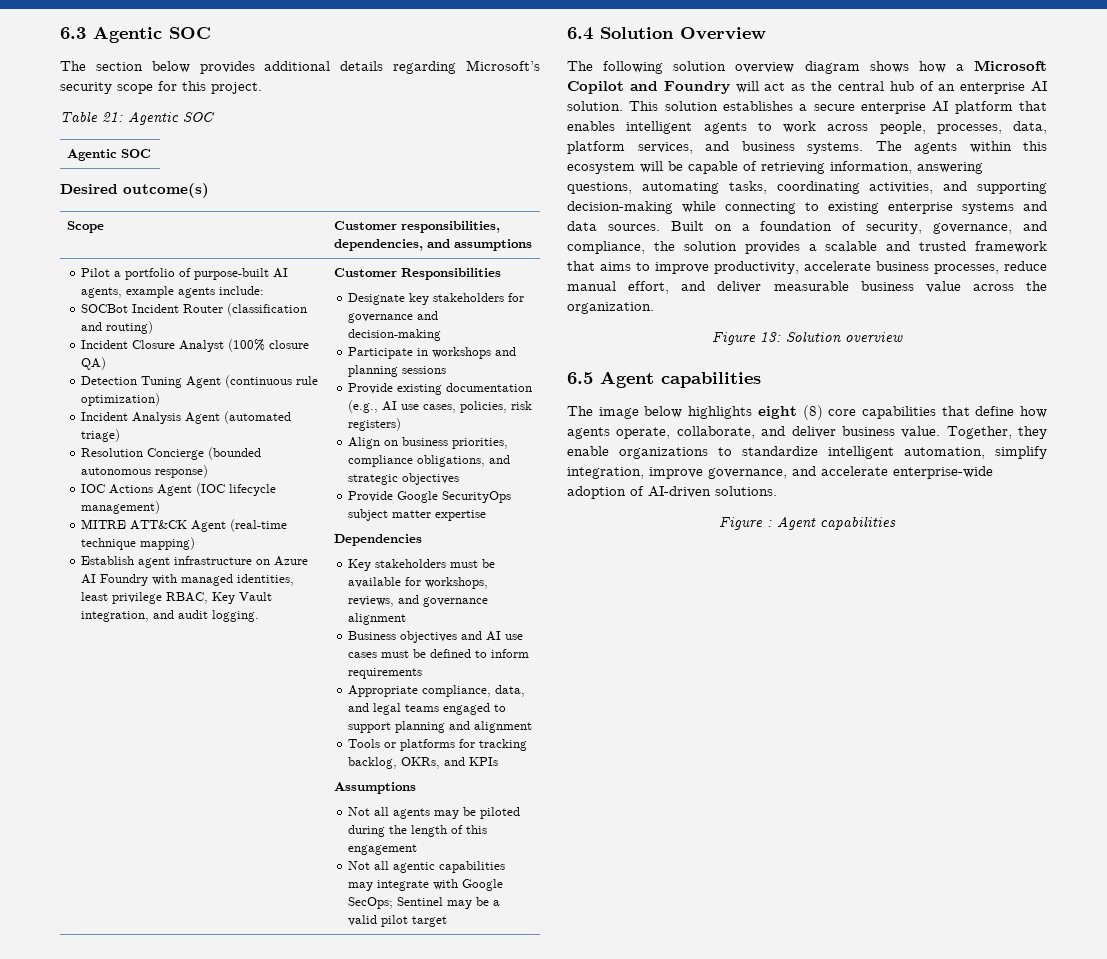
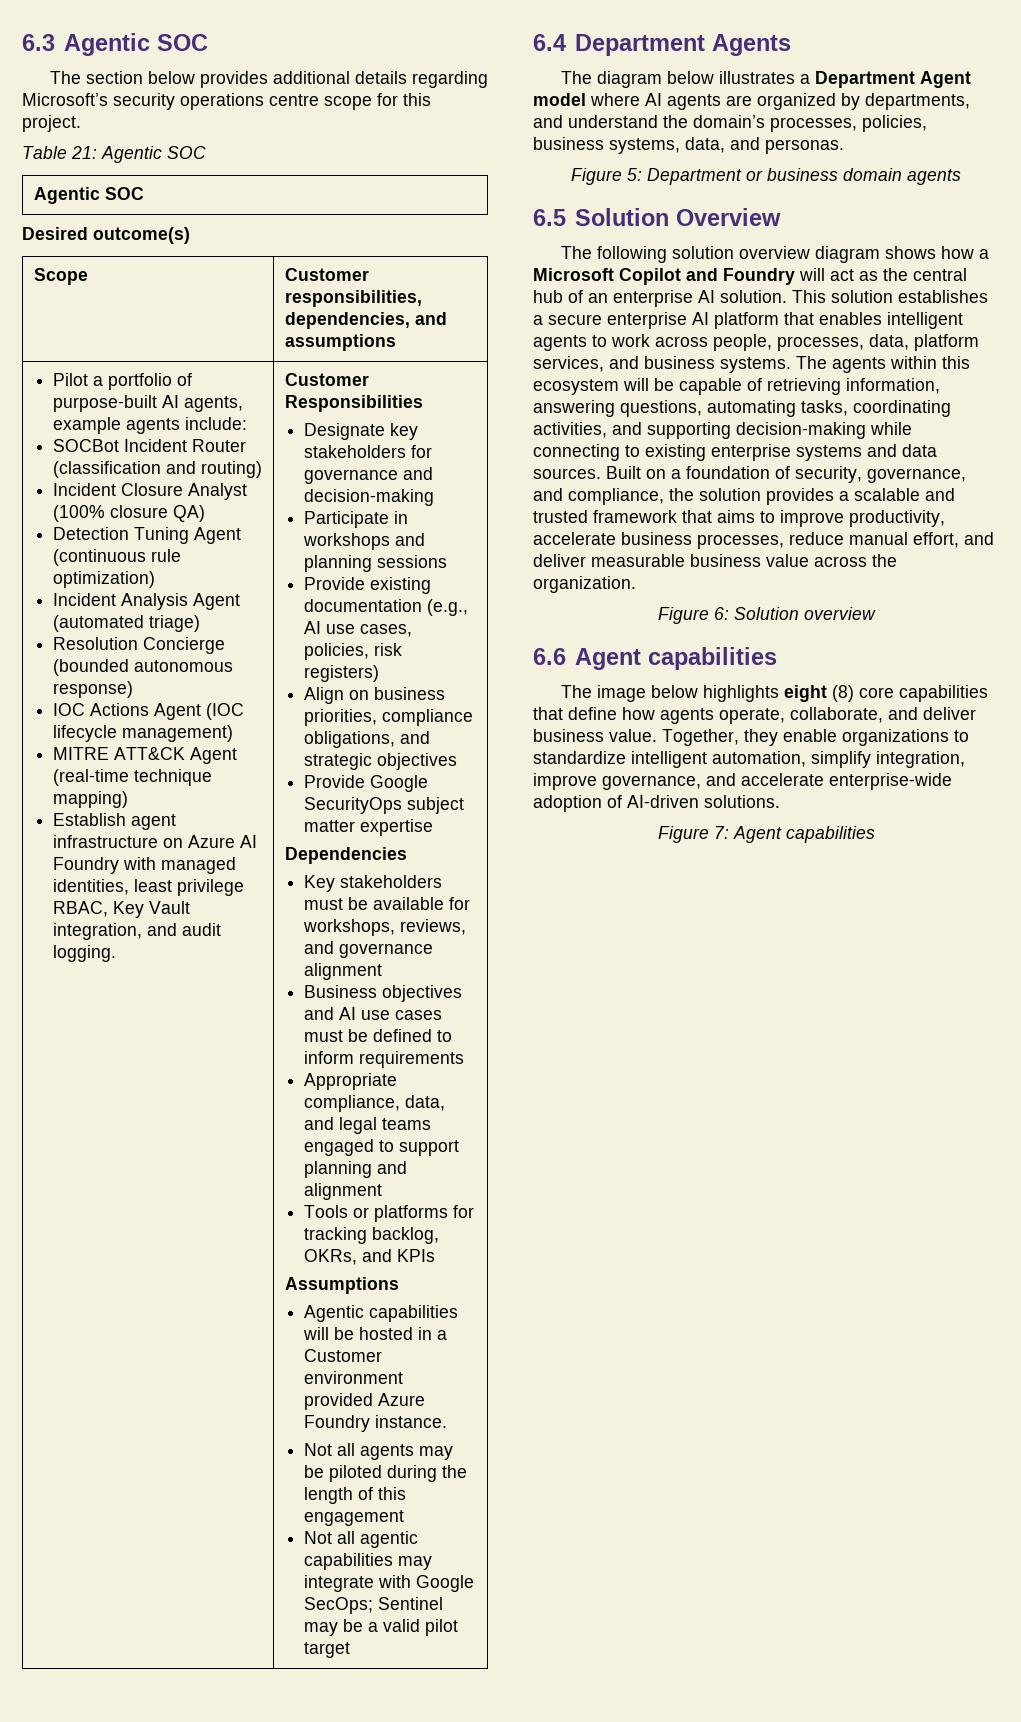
(112, 88) none -> [180,93,319,110] operations centre
(417, 788) none -> [303,1305,458,1322] [302,1327,447,1340] [303,1349,382,1362] [303,1371,403,1384] [303,1393,425,1410] [303,1415,447,1432] // Agentic capabilities will be hosted in a Customer environment provided Azure Foundry instance.
(593, 33) none -> [574,34,791,56] [560,71,971,88] [533,93,970,110] [533,115,927,132] [533,137,844,154] [571,168,961,185] [533,209,566,226] Department Agents // The diagram below illustrates a Department Agent model where AI agents are organized by departments, and understand the domain’s processes, policies, business systems, data, and personas. // Figure 5: Department or business domain agents // 6.5
[760,332,781,342] 13: -> [713,607,729,620] 6:
[567,372,593,384] 6.5 -> [533,648,566,665] 6.6
[767,520,772,527] : -> [713,826,729,839] 7:

